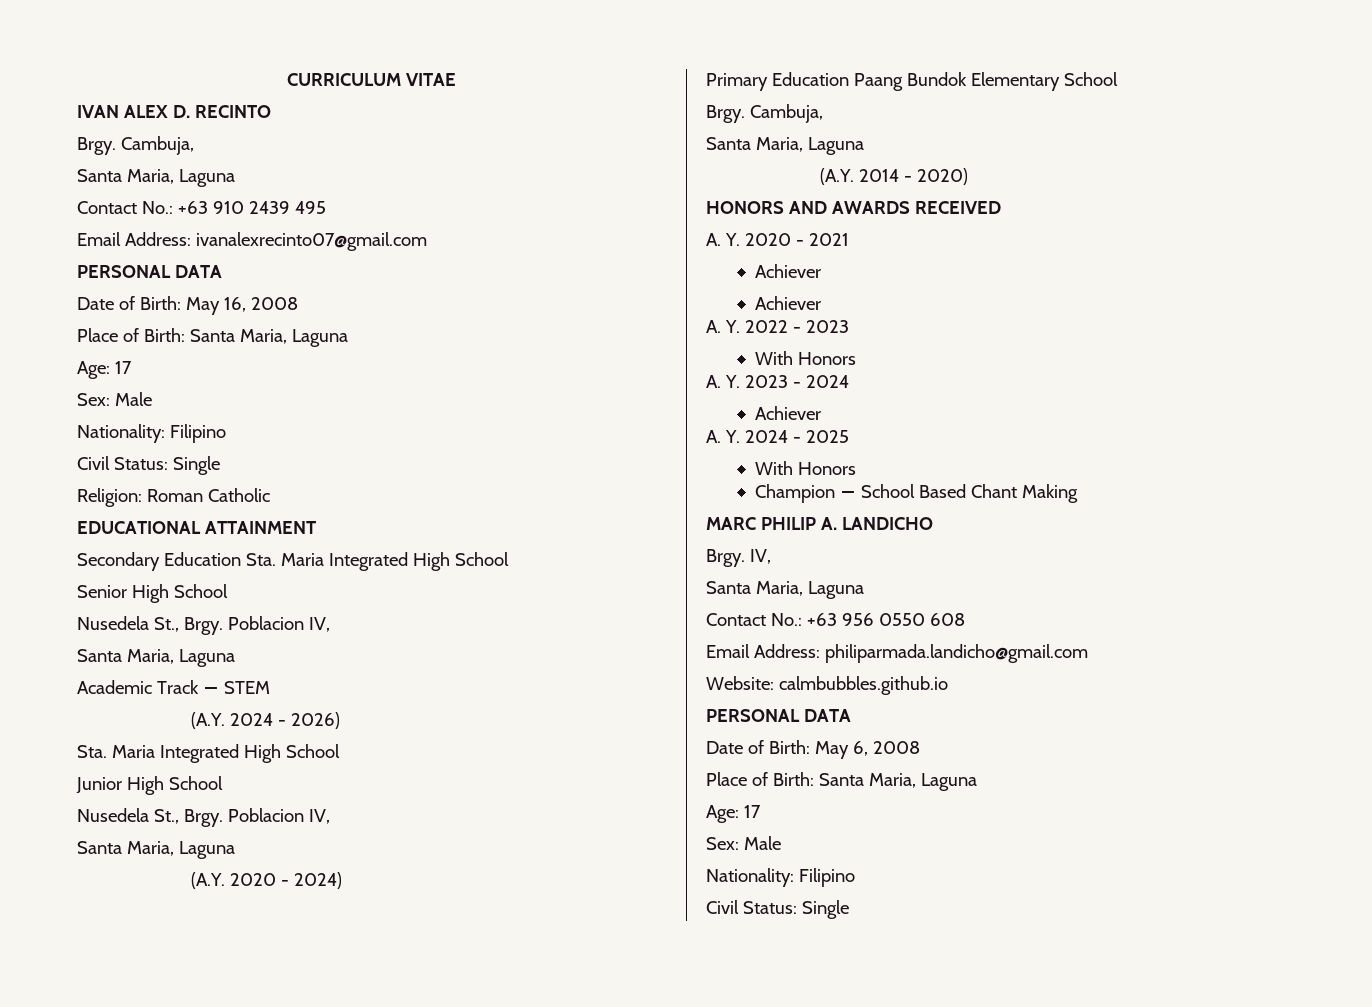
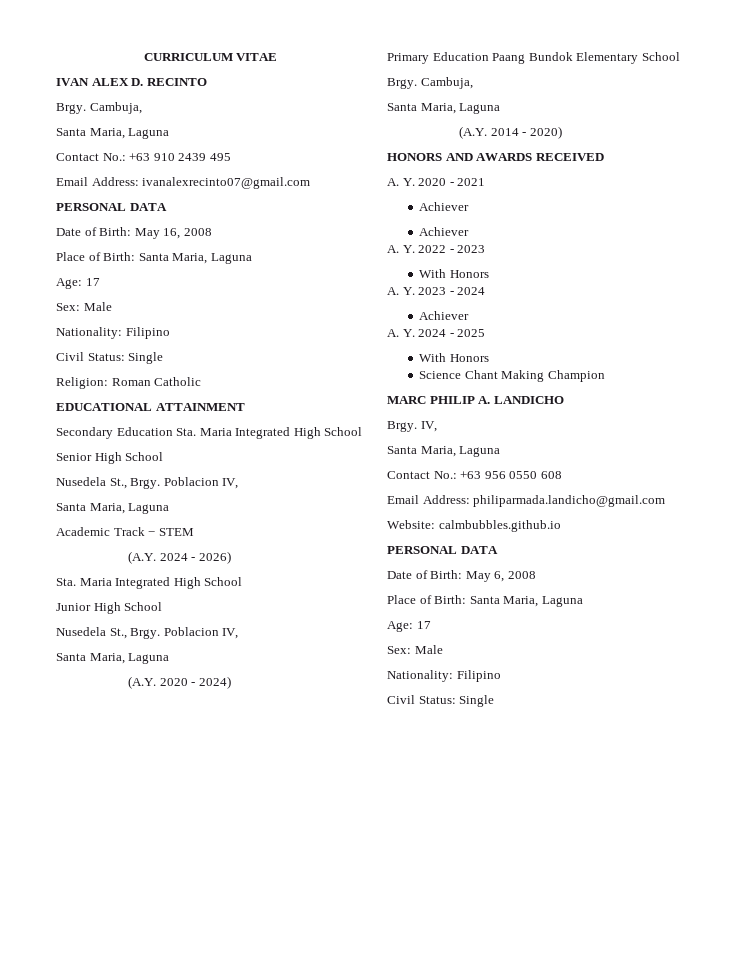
[754,484,966,503] Champion − School Based -> [419,371,462,379] Science
(1078, 493) none -> [547,370,605,382] Champion

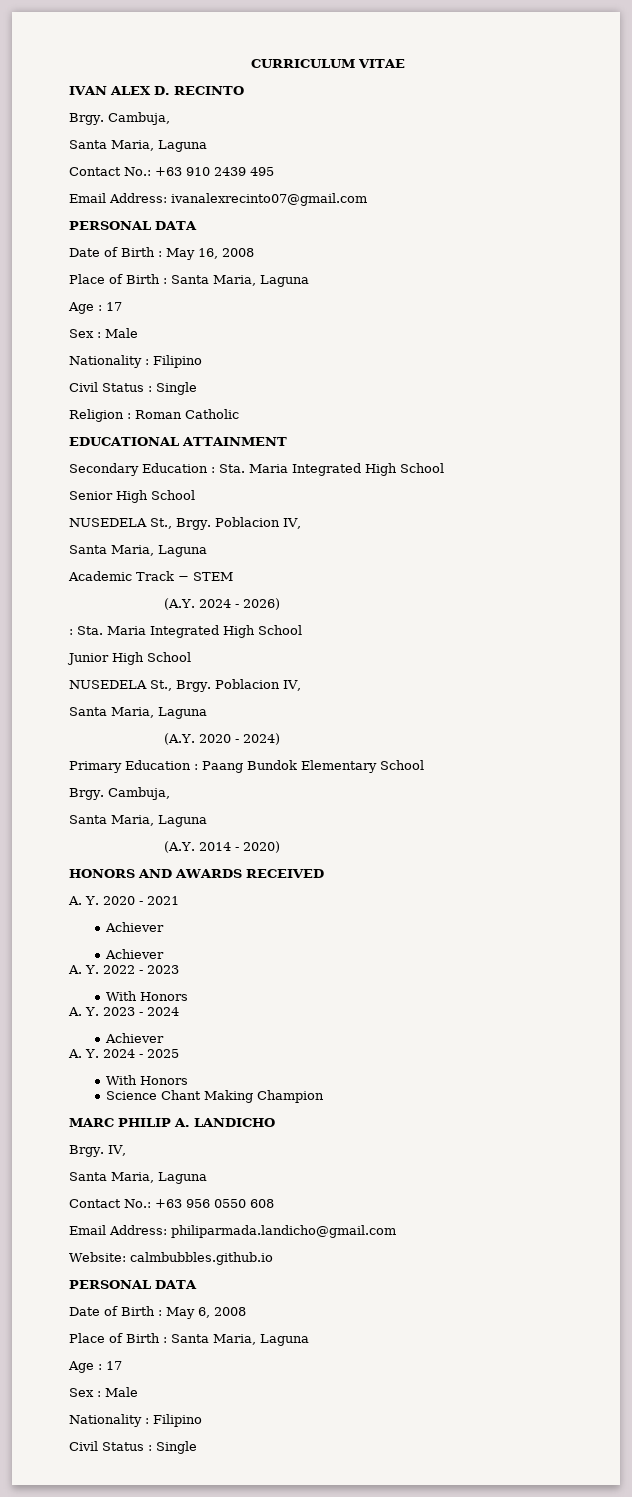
[99,227,132,236] Birth: -> [121,247,162,257] Birth :
[103,252,252,264] [56,278,100,289] [56,302,112,311] [56,327,170,339] [56,352,125,361] Birth: Santa Maria, Laguna // Age: 17 // Sex: Male // Nationality: Filipino // Civil Status: -> [126,274,309,287] [68,302,122,314] [69,328,138,338] [69,355,202,368] [69,382,152,392] Birth : Santa Maria, Laguna // Age : 17 // Sex : Male // Nationality : Filipino // Civil Status :
[56,377,108,389] Religion: -> [69,409,131,422] Religion :
(173, 431) none -> [211,467,215,473] :
[56,477,106,486] Nusedela -> [69,518,147,527] NUSEDELA
(231, 557) none -> [69,629,73,635] :
[56,627,106,636] Nusedela -> [69,680,147,689] NUSEDELA
(489, 56) none -> [194,764,198,770] :
[430,570,463,579] Birth: -> [121,1306,162,1316] Birth :
[434,595,583,607] [387,621,431,632] [387,645,443,654] [387,670,501,682] [387,695,456,704] Birth: Santa Maria, Laguna // Age: 17 // Sex: Male // Nationality: Filipino // Civil Status: -> [126,1333,309,1346] [68,1361,122,1373] [69,1387,138,1397] [69,1414,202,1427] [69,1441,152,1451] Birth : Santa Maria, Laguna // Age : 17 // Sex : Male // Nationality : Filipino // Civil Status :

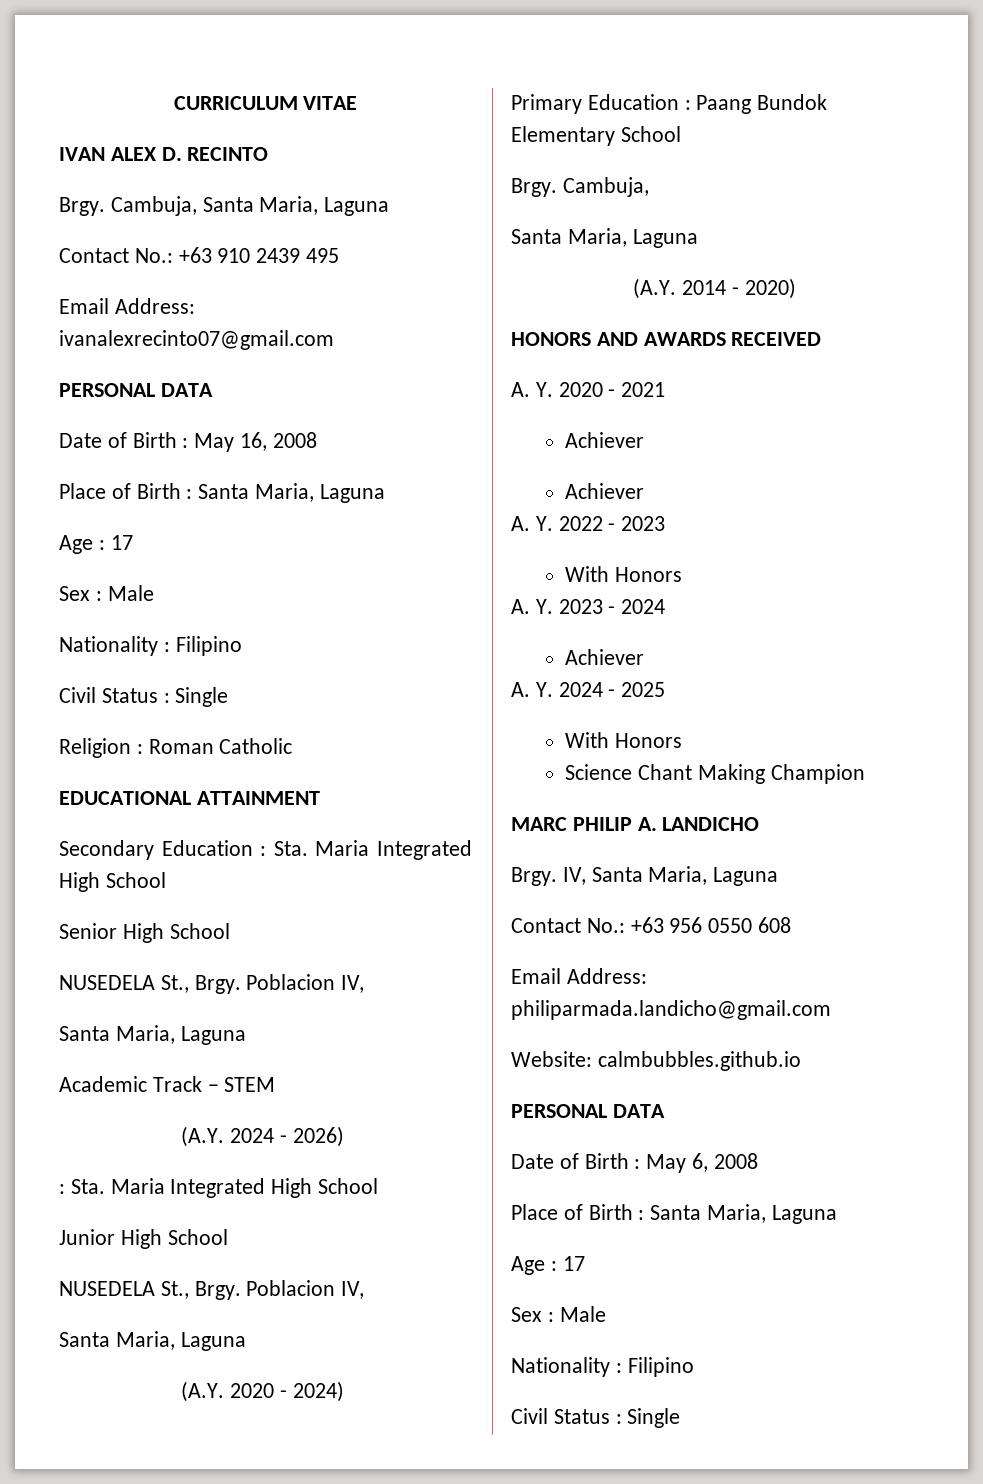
(170, 118) // -> (197, 206) none
(126, 1150) // -> (586, 876) none

